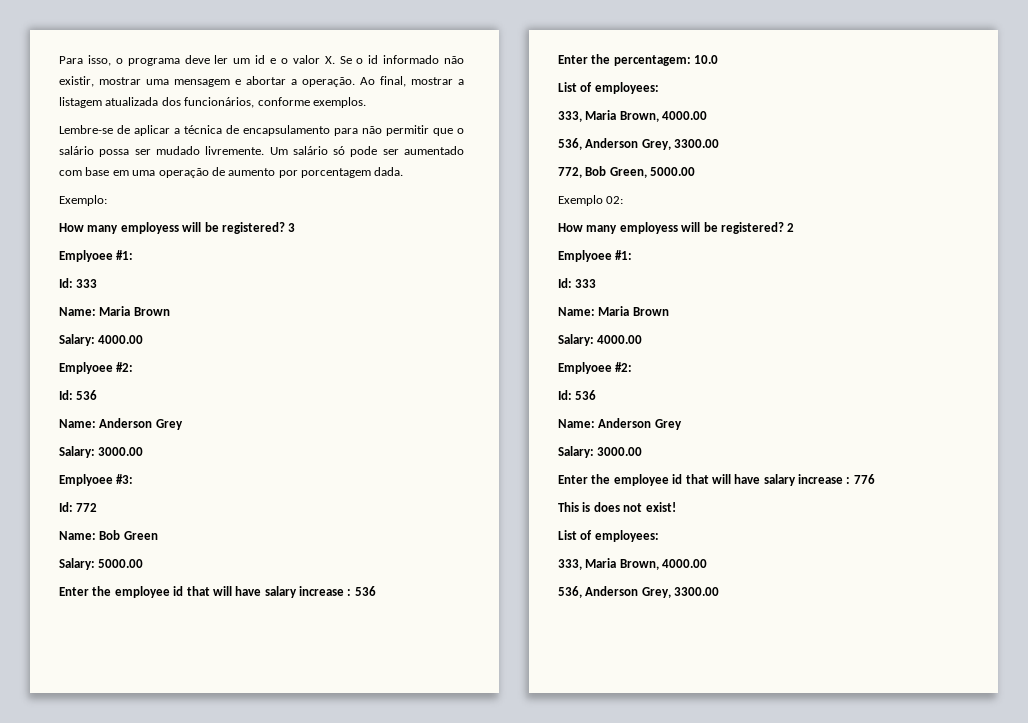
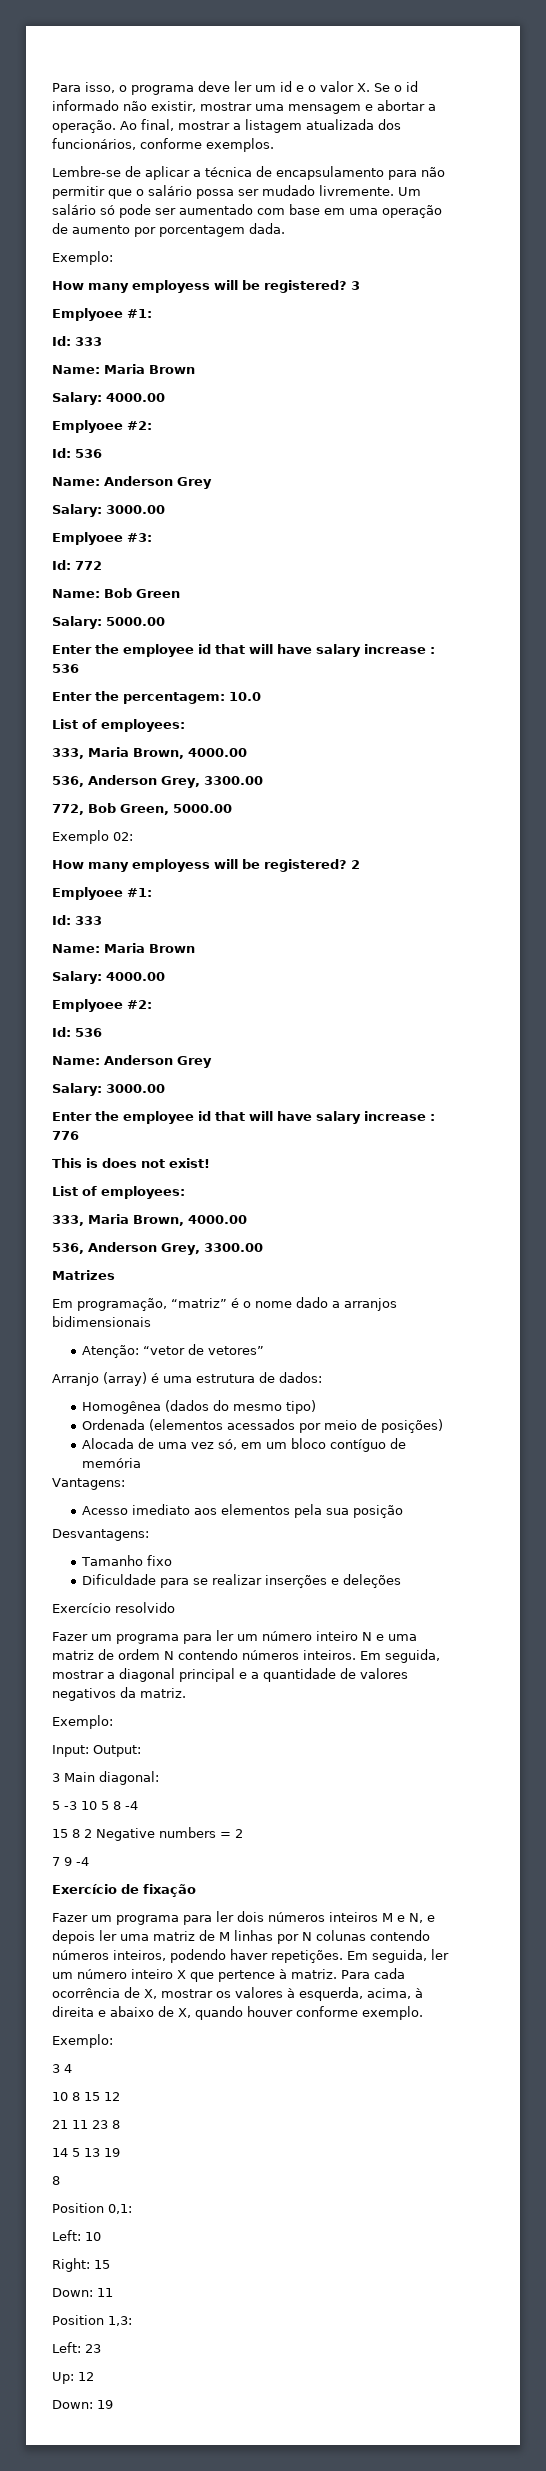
(720, 591) none -> [52,1270,115,1280] [52,1297,397,1311] [52,1316,151,1327] [82,1344,265,1358] [52,1372,322,1386] [82,1400,317,1414] [82,1419,444,1433] [82,1438,407,1452] [82,1458,142,1468] [52,1478,125,1490] [82,1504,404,1518] [52,1529,149,1541] [81,1555,173,1566] [82,1574,402,1588] [52,1602,175,1613] [52,1630,417,1644] [52,1649,440,1663] [52,1668,408,1682] [52,1687,186,1701] [52,1715,113,1729] [52,1745,141,1757] [52,1771,159,1785] [52,1801,138,1810] [52,1827,243,1841] [52,1857,89,1866] [52,1884,196,1897] [52,1911,435,1925] [52,1930,430,1944] [52,1949,449,1963] [52,1968,405,1982] [52,1987,423,2001] [52,2006,423,2020] [52,2034,113,2048] [52,2064,72,2073] [52,2092,120,2101] [52,2120,120,2129] [52,2148,120,2157] [52,2176,60,2185] [52,2203,132,2214] [52,2230,101,2241] [52,2258,110,2272] [52,2288,113,2297] [52,2315,132,2326] [52,2342,101,2353] [52,2372,94,2384] [52,2400,113,2409] // Matrizes // Em programação, “matriz” é o nome dado a arranjos bidimensionais // Atenção: “vetor de vetores” // Arranjo (array) é uma estrutura de dados: // Homogênea (dados do mesmo tipo) // Ordenada (elementos acessados por meio de posições) // Alocada de uma vez só, em um bloco contíguo de memória // Vantagens: // Acesso imediato aos elementos pela sua posição // Desvantagens: // Tamanho fixo // Dificuldade para se realizar inserções e deleções // Exercício resolvido // Fazer um programa para ler um número inteiro N e uma matriz de ordem N contendo números inteiros. Em seguida, mostrar a diagonal principal e a quantidade de valores negativos da matriz. // Exemplo: // Input: Output: // 3 Main diagonal: // 5 -3 10 5 8 -4 // 15 8 2 Negative numbers = 2 // 7 9 -4 // Exercício de fixação // Fazer um programa para ler dois números inteiros M e N, e depois ler uma matriz de M linhas por N colunas contendo números inteiros, podendo haver repetições. Em seguida, ler um número inteiro X que pertence à matriz. Para cada ocorrência de X, mostrar os valores à esquerda, acima, à direita e abaixo de X, quando houver conforme exemplo. // Exemplo: // 3 4 // 10 8 15 12 // 21 11 23 8 // 14 5 13 19 // 8 // Position 0,1: // Left: 10 // Right: 15 // Down: 11 // Position 1,3: // Left: 23 // Up: 12 // Down: 19

